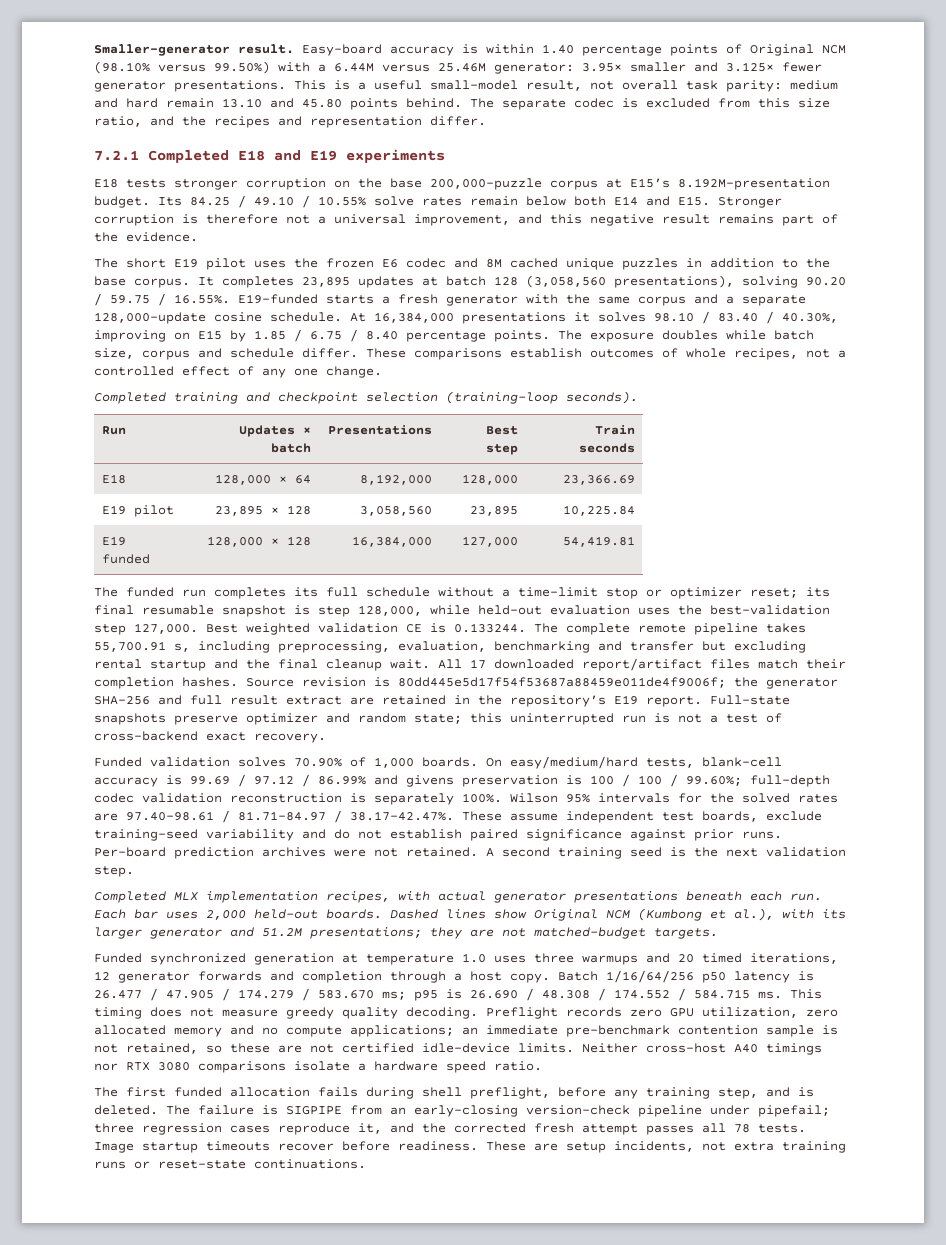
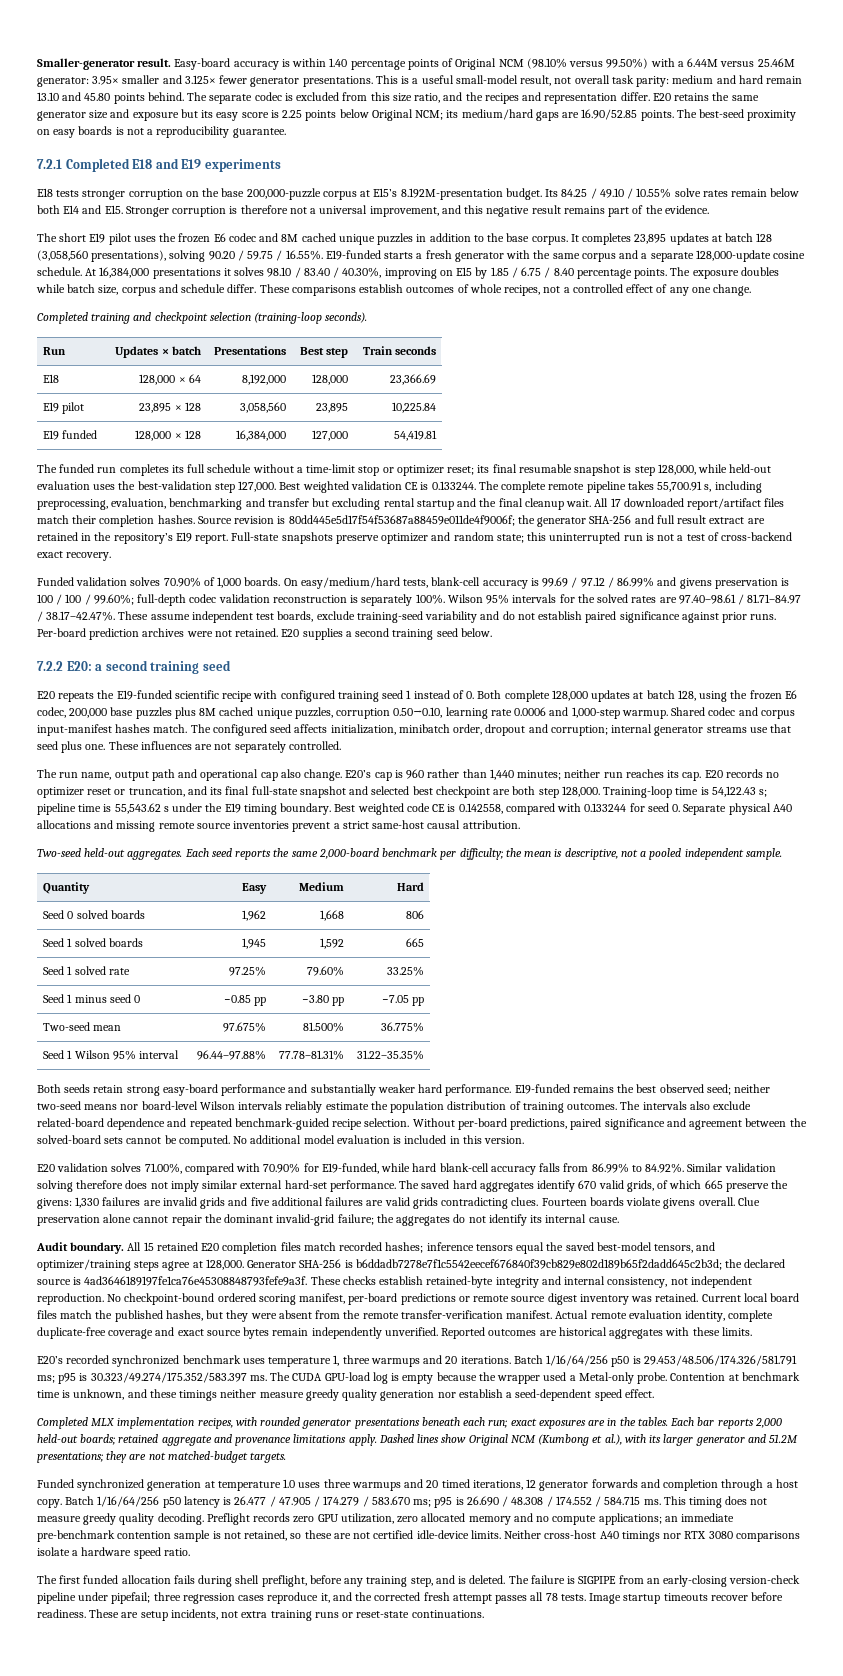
(486, 121) none -> [652,92,759,101] [37,109,797,121] [37,126,286,138] E20 retains the same generator size and exposure but its easy score is 2.25 points below Original NCM; its medium/hard gaps are 16.90/52.85 points. The best-seed proximity on easy boards is not a reproducibility guarantee.
[486,847,846,859] [94,866,134,877] A second training seed is the next validation step. -> [281,628,492,640] [37,660,231,674] [37,690,797,702] [37,707,795,719] [37,724,792,736] [37,741,341,753] [37,769,780,781] [37,786,768,798] [37,803,792,815] [37,820,520,832] [37,848,782,860] [43,882,91,894] [241,883,267,894] [298,882,344,891] [396,882,424,891] [43,910,145,919] [241,910,266,921] [319,910,344,921] [405,910,424,919] [43,938,143,947] [241,938,266,949] [319,938,344,949] [405,938,424,947] [43,966,130,975] [228,966,266,976] [306,966,344,976] [386,966,424,976] [43,994,141,1003] [223,995,266,1006] [301,995,344,1006] [381,995,424,1006] [43,1022,122,1031] [222,1022,266,1032] [302,1022,344,1032] [380,1022,424,1032] [43,1050,180,1060] [196,1050,266,1060] [278,1050,344,1060] [356,1050,424,1060] [37,1084,771,1096] [37,1101,752,1113] [37,1118,807,1130] [37,1135,525,1147] [37,1163,776,1175] [37,1180,789,1192] [37,1197,760,1209] [37,1214,619,1226] [36,1242,716,1254] [37,1259,786,1271] [37,1276,752,1288] [37,1293,800,1305] [37,1310,774,1322] [37,1327,752,1339] [37,1355,797,1367] [37,1372,800,1384] [37,1389,654,1401] E20 supplies a second training seed below. // 7.2.2 E20: a second training seed // E20 repeats the E19-funded scientific recipe with configured training seed 1 instead of 0. Both complete 128,000 updates at batch 128, using the frozen E6 codec, 200,000 base puzzles plus 8M cached unique puzzles, corruption 0.50→0.10, learning rate 0.0006 and 1,000-step warmup. Shared codec and corpus input-manifest hashes match. The configured seed affects initialization, minibatch order, dropout and corruption; internal generator streams use that seed plus one. These influences are not separately controlled. // The run name, output path and operational cap also change. E20’s cap is 960 rather than 1,440 minutes; neither run reaches its cap. E20 records no optimizer reset or truncation, and its final full-state snapshot and selected best checkpoint are both step 128,000. Training-loop time is 54,122.43 s; pipeline time is 55,543.62 s under the E19 timing boundary. Best weighted code CE is 0.142558, compared with 0.133244 for seed 0. Separate physical A40 allocations and missing remote source inventories prevent a strict same-host causal attribution. // Two-seed held-out aggregates. Each seed reports the same 2,000-board benchmark per difficulty; the mean is descriptive, not a pooled independent sample. // Quantity | Easy | Medium | Hard // Seed 0 solved boards | 1,962 | 1,668 | 806 // Seed 1 solved boards | 1,945 | 1,592 | 665 // Seed 1 solved rate | 97.25% | 79.60% | 33.25% // Seed 1 minus seed 0 | −0.85 pp | −3.80 pp | −7.05 pp // Two-seed mean | 97.675% | 81.500% | 36.775% // Seed 1 Wilson 95% interval | 96.44–97.88% | 77.78–81.31% | 31.22–35.35% // Both seeds retain strong easy-board performance and substantially weaker hard performance. E19-funded remains the best observed seed; neither two-seed means nor board-level Wilson intervals reliably estimate the population distribution of training outcomes. The intervals also exclude related-board dependence and repeated benchmark-guided recipe selection. Without per-board predictions, paired significance and agreement between the solved-board sets cannot be computed. No additional model evaluation is included in this version. // E20 validation solves 71.00%, compared with 70.90% for E19-funded, while hard blank-cell accuracy falls from 86.99% to 84.92%. Similar validation solving therefore does not imply similar external hard-set performance. The saved hard aggregates identify 670 valid grids, of which 665 preserve the givens: 1,330 failures are invalid grids and five additional failures are valid grids contradicting clues. Fourteen boards violate givens overall. Clue preservation alone cannot repair the dominant invalid-grid failure; the aggregates do not identify its internal cause. // Audit boundary. All 15 retained E20 completion files match recorded hashes; inference tensors equal the saved best-model tensors, and optimizer/training steps agree at 128,000. Generator SHA-256 is b6ddadb7278e7f1c5542eecef676840f39cb829e802d189b65f2dadd645c2b3d; the declared source is 4ad3646189197fe1ca76e45308848793fefe9a3f. These checks establish retained-byte integrity and internal consistency, not independent reproduction. No checkpoint-bound ordered scoring manifest, per-board predictions or remote source digest inventory was retained. Current local board files match the published hashes, but they were absent from the remote transfer-verification manifest. Actual remote evaluation identity, complete duplicate-free coverage and exact source bytes remain independently unverified. Reported outcomes are historical aggregates with these limits. // E20’s recorded synchronized benchmark uses temperature 1, three warmups and 20 iterations. Batch 1/16/64/256 p50 is 29.453/48.506/174.326/581.791 ms; p95 is 30.323/49.274/175.352/583.397 ms. The CUDA GPU-load log is empty because the wrapper used a Metal-only probe. Contention at benchmark time is unknown, and these timings neither measure greedy quality generation nor establish a seed-dependent speed effect.
[438,891,486,901] actual -> [260,1417,301,1426] rounded
[790,893,822,901] run. -> [488,1417,668,1429] run; exact exposures are in the tables.
[166,911,198,919] uses -> [717,1418,754,1429] reports
[326,909,382,919] boards. -> [80,1434,377,1446] boards; retained aggregate and provenance limitations apply.

